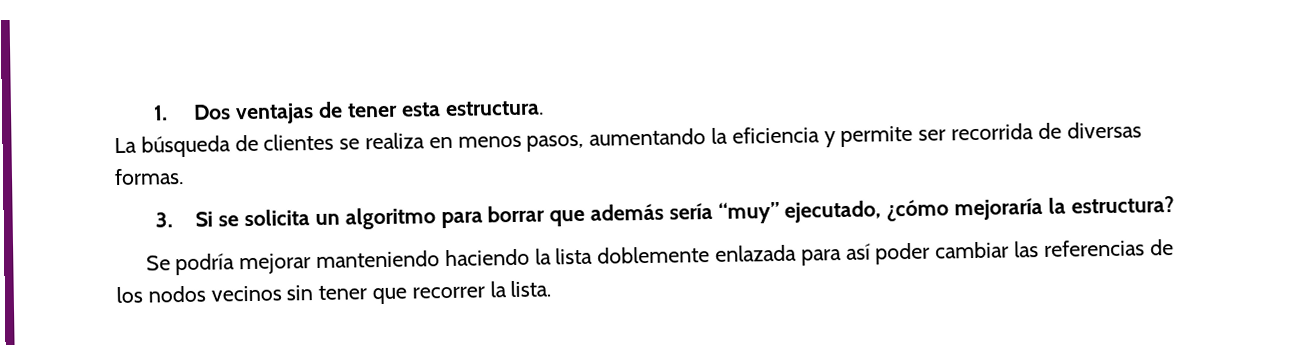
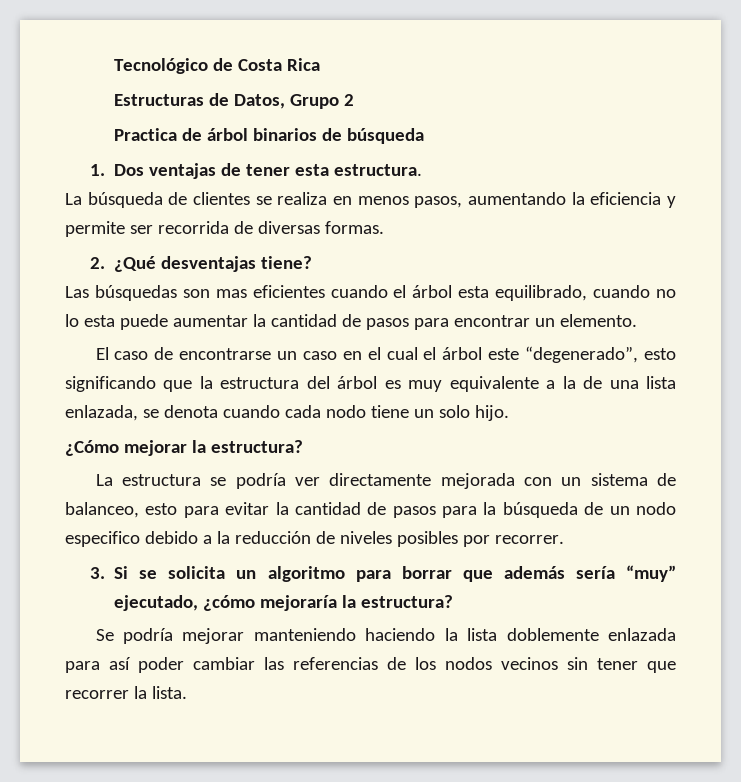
(153, 113) none -> [114,58,321,74] [114,93,355,109] [114,128,425,144] Tecnológico de Costa Rica // Estructuras de Datos, Grupo 2 // Practica de árbol binarios de búsqueda //
(184, 177) none -> [89,256,313,272] [65,285,676,301] [65,314,637,330] [95,346,677,363] [65,376,676,392] [65,405,509,421] [65,440,303,456] [95,473,676,489] [65,502,677,518] [65,531,564,547] // 2. ¿Qué desventajas tiene? // Las búsquedas son mas eficientes cuando el árbol esta equilibrado, cuando no lo esta puede aumentar la cantidad de pasos para encontrar un elemento. // El caso de encontrarse un caso en el cual el árbol este “degenerado”, esto significando que la estructura del árbol es muy equivalente a la de una lista enlazada, se denota cuando cada nodo tiene un solo hijo. // ¿Cómo mejorar la estructura? // La estructura se podría ver directamente mejorada con un sistema de balanceo, esto para evitar la cantidad de pasos para la búsqueda de un nodo especifico debido a la reducción de niveles posibles por recorrer.

